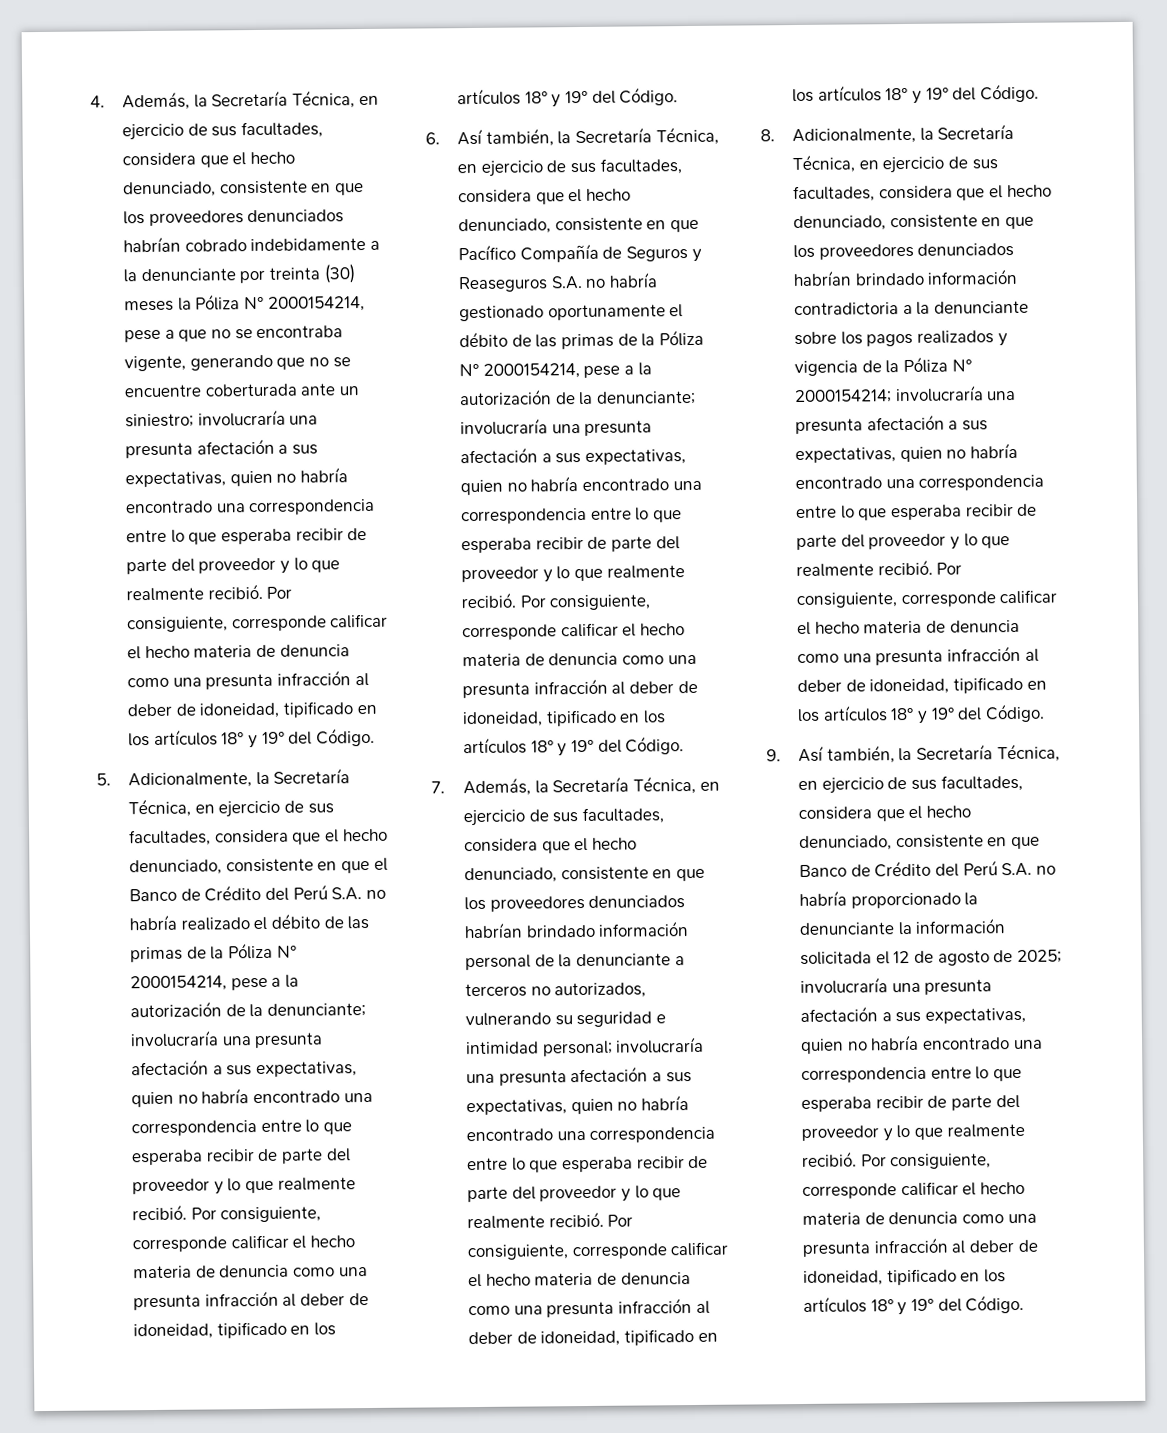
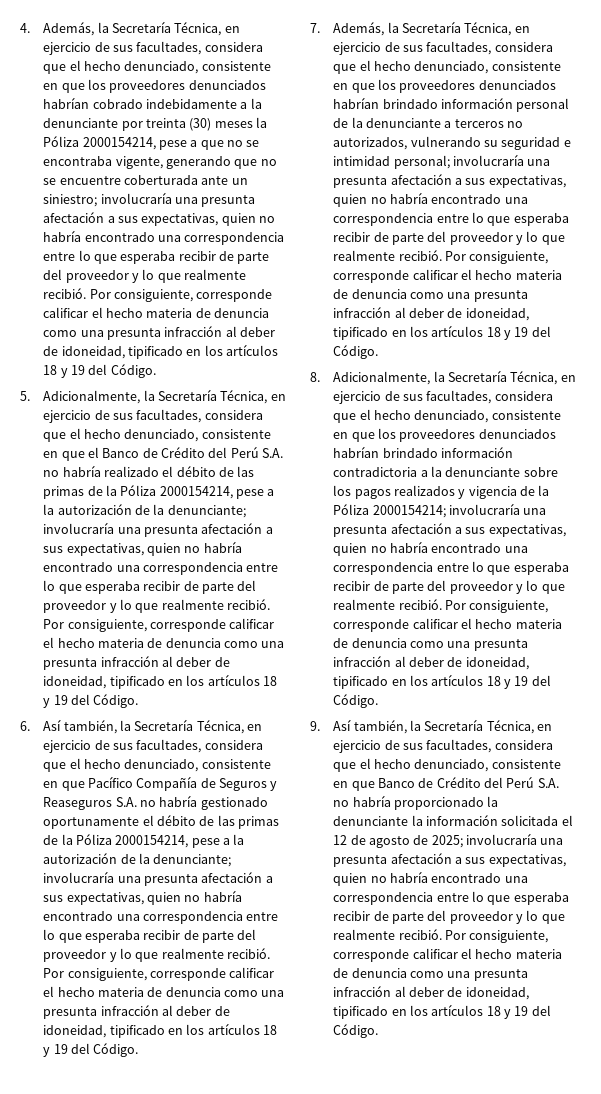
[243,296,264,310] N° -> (80, 141) none
[221,731,285,749] 18° y 19° -> [43,365,85,378] 18 y 19
[276,945,297,958] N° -> (157, 490) none
[524,90,588,108] 18° y 19° -> [263,676,278,686] [43,695,68,708] 18 y 19
[459,363,480,377] N° -> (112, 839) none
[530,739,594,757] 18° y 19° -> [263,1025,278,1035] [43,1044,68,1057] 18 y 19
[885,87,949,104] 18° y 19° -> [486,327,529,340] 18 y 19
[951,359,972,372] N° -> (370, 509) none
[890,707,955,724] 18° y 19° -> [486,676,529,689] 18 y 19
[870,1298,934,1316] 18° y 19° -> [486,1006,529,1019] 18 y 19

